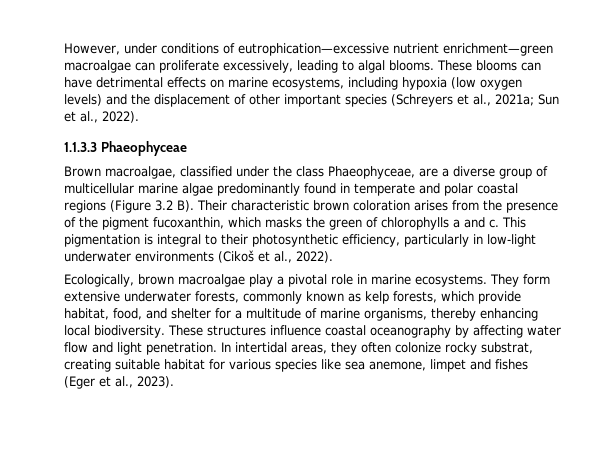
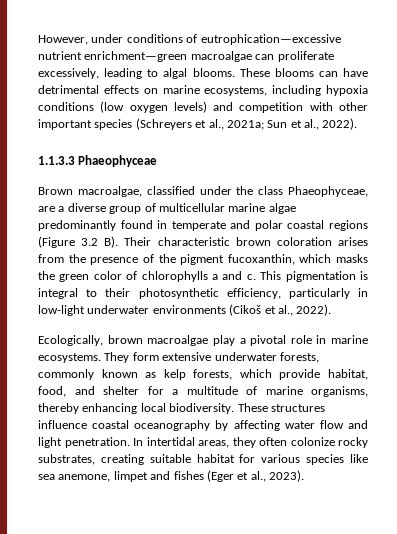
(447, 83) none -> [38,102,94,111] conditions
[131,94,246,107] the displacement of -> [239,102,333,113] competition with
(362, 224) none -> [93,271,122,280] color
[481,342,533,354] substrat, -> [38,454,95,465] substrates,

